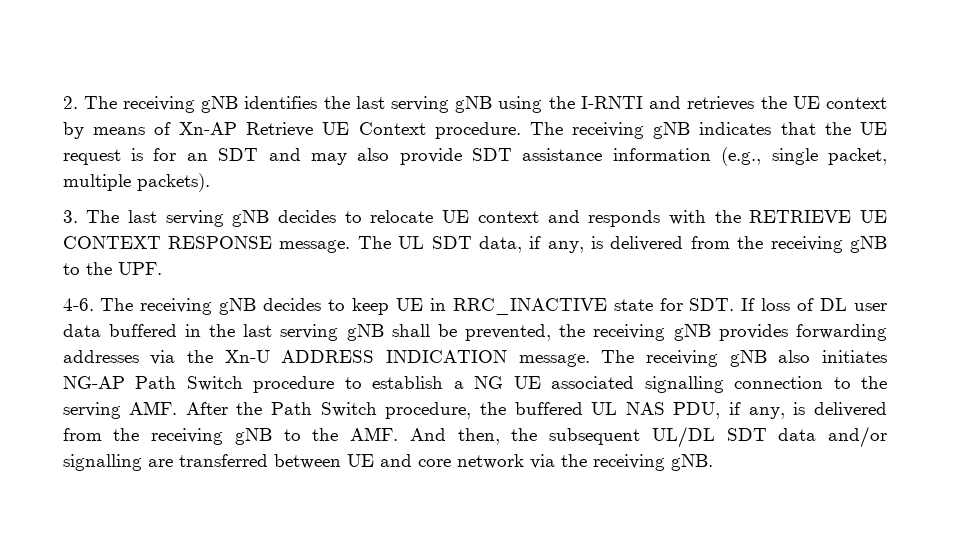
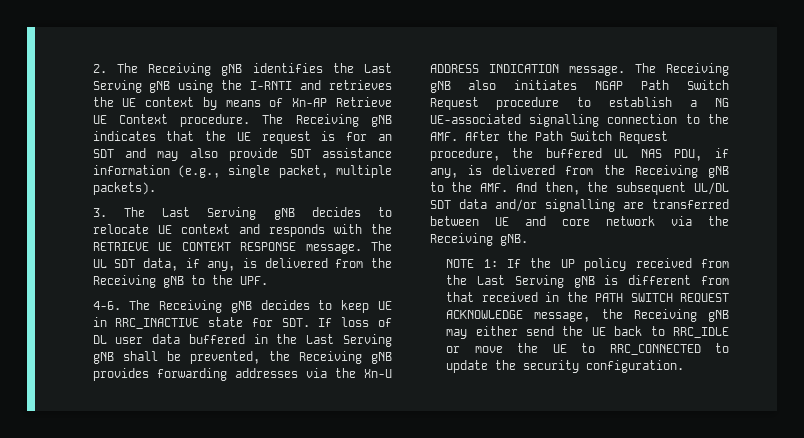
[122,96,195,113] receiving -> [148,63,212,76] Receiving
[355,96,450,113] last serving -> [364,63,392,73] [92,80,142,93] Last Serving
[572,122,645,139] receiving -> [295,114,359,127] Receiving
[127,210,224,227] last serving -> [162,207,257,220] Last Serving
[770,236,843,253] receiving -> [92,275,156,288] Receiving
[140,298,213,315] receiving -> [159,300,223,313] Receiving
[243,324,339,341] last serving -> [306,334,392,347] Last Serving
[593,324,666,341] receiving -> [298,351,362,364] Receiving
[645,350,718,367] receiving -> [666,63,729,76] Receiving
[62,376,243,391] NG-AP Path Switch -> [595,80,729,90] [429,97,479,110] NGAP Path Switch Request
[513,376,635,389] UE associated -> [429,114,521,124] UE-associated
[62,402,121,419] serving -> (729, 119) none
(377, 409) none -> [618,131,668,144] Request
[151,428,224,445] receiving -> [634,165,698,178] Receiving
[592,454,665,471] receiving -> [429,233,493,246] Receiving
(713, 462) none -> [446,258,729,271] [446,275,729,288] [446,292,729,303] [446,309,729,322] [446,326,729,339] [446,343,729,355] [446,360,685,373] // NOTE 1: If the UP policy received from the Last Serving gNB is different from that received in the PATH SWITCH REQUEST ACKNOWLEDGE message, the Receiving gNB may either send the UE back to RRC_IDLE or move the UE to RRC_CONNECTED to update the security configuration.

